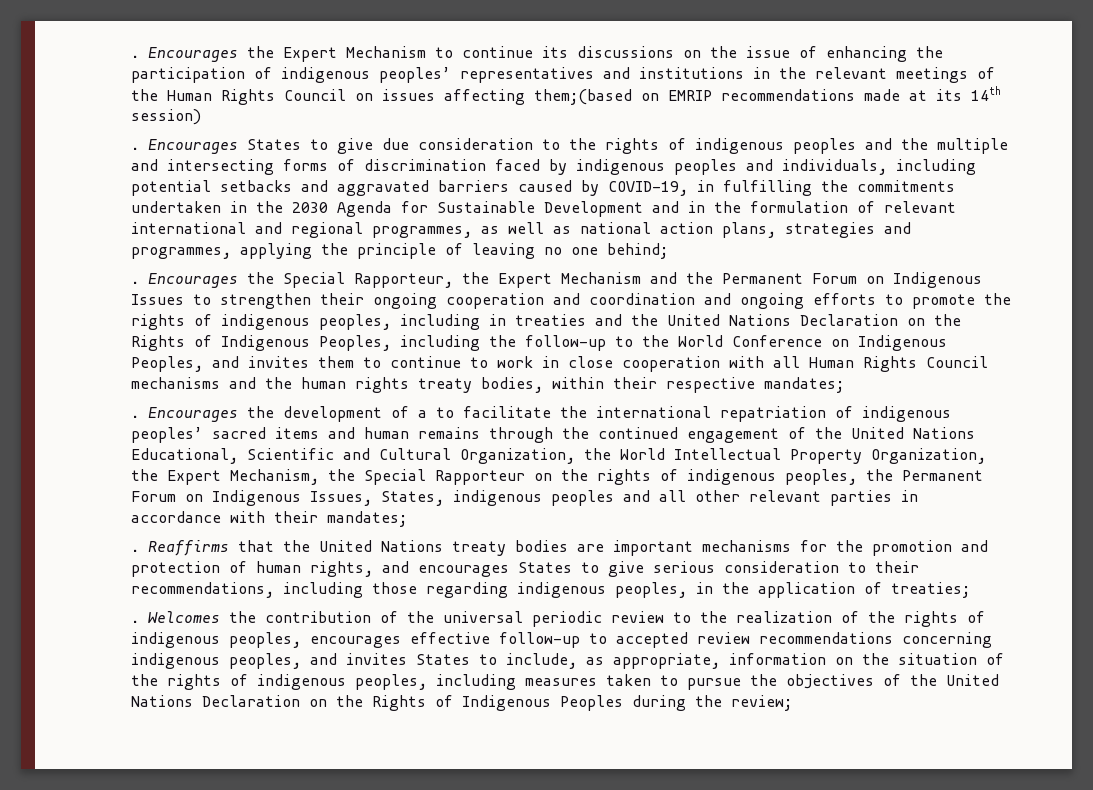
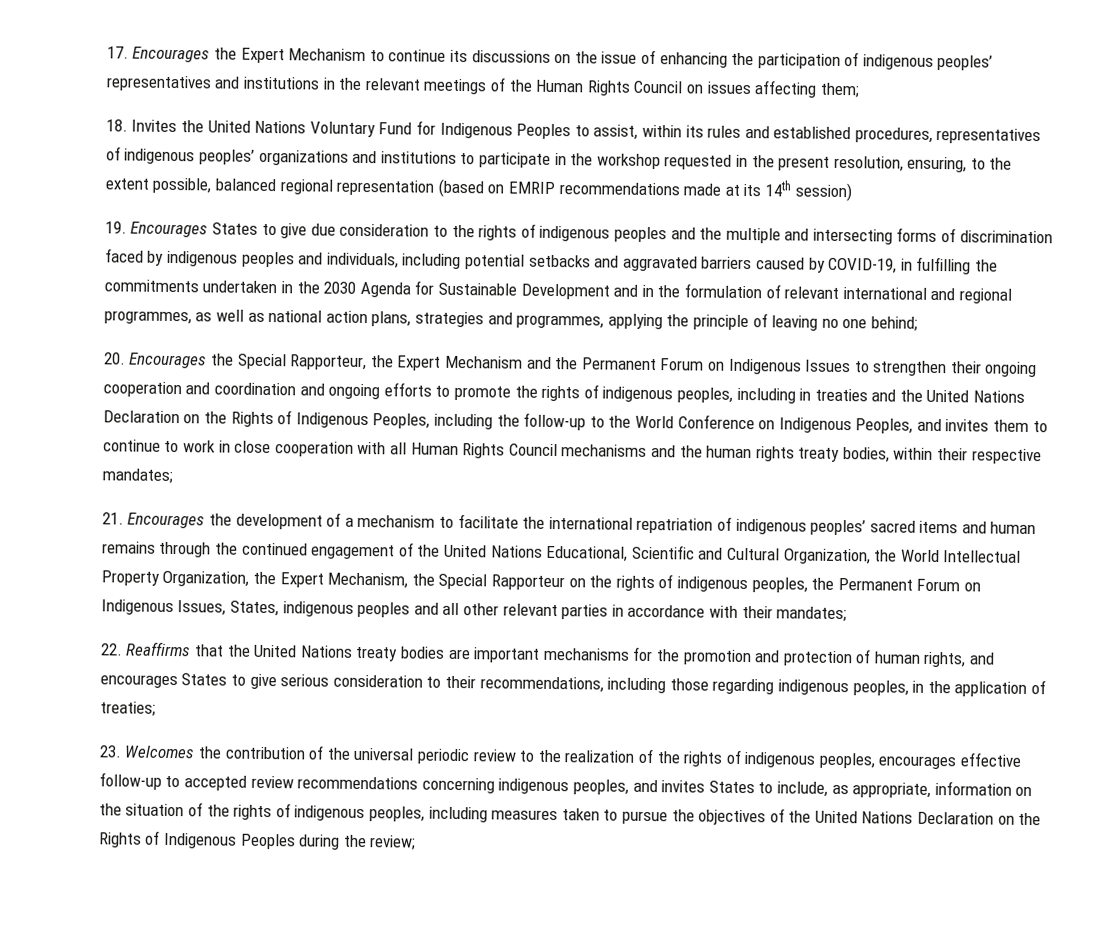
[131,55,140,58] . -> [106,46,129,59] 17.
[534,89,633,105] them;(based -> [819,82,860,98] [105,119,1042,145] [105,146,1013,173] [104,177,484,198] them; // 18. Invites the United Nations Voluntary Fund for Indigenous Peoples to assist, within its rules and established procedures, representatives of indigenous peoples’ organizations and institutions to participate in the workshop requested in the present resolution, ensuring, to the extent possible, balanced regional representation (based
[131,147,140,150] . -> [104,221,127,234] 19.
[131,281,140,284] . -> [103,352,126,365] 20.
[131,415,140,418] . -> [101,512,124,525] 21.
(428, 414) none -> [357,514,436,528] mechanism
[131,549,140,552] . -> [99,643,123,656] 22.
[131,620,140,623] . -> [98,745,122,758] 23.

